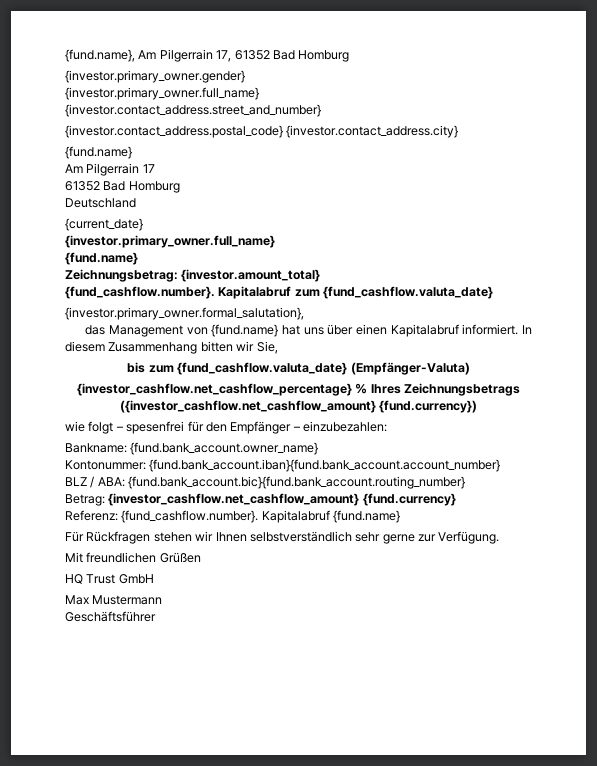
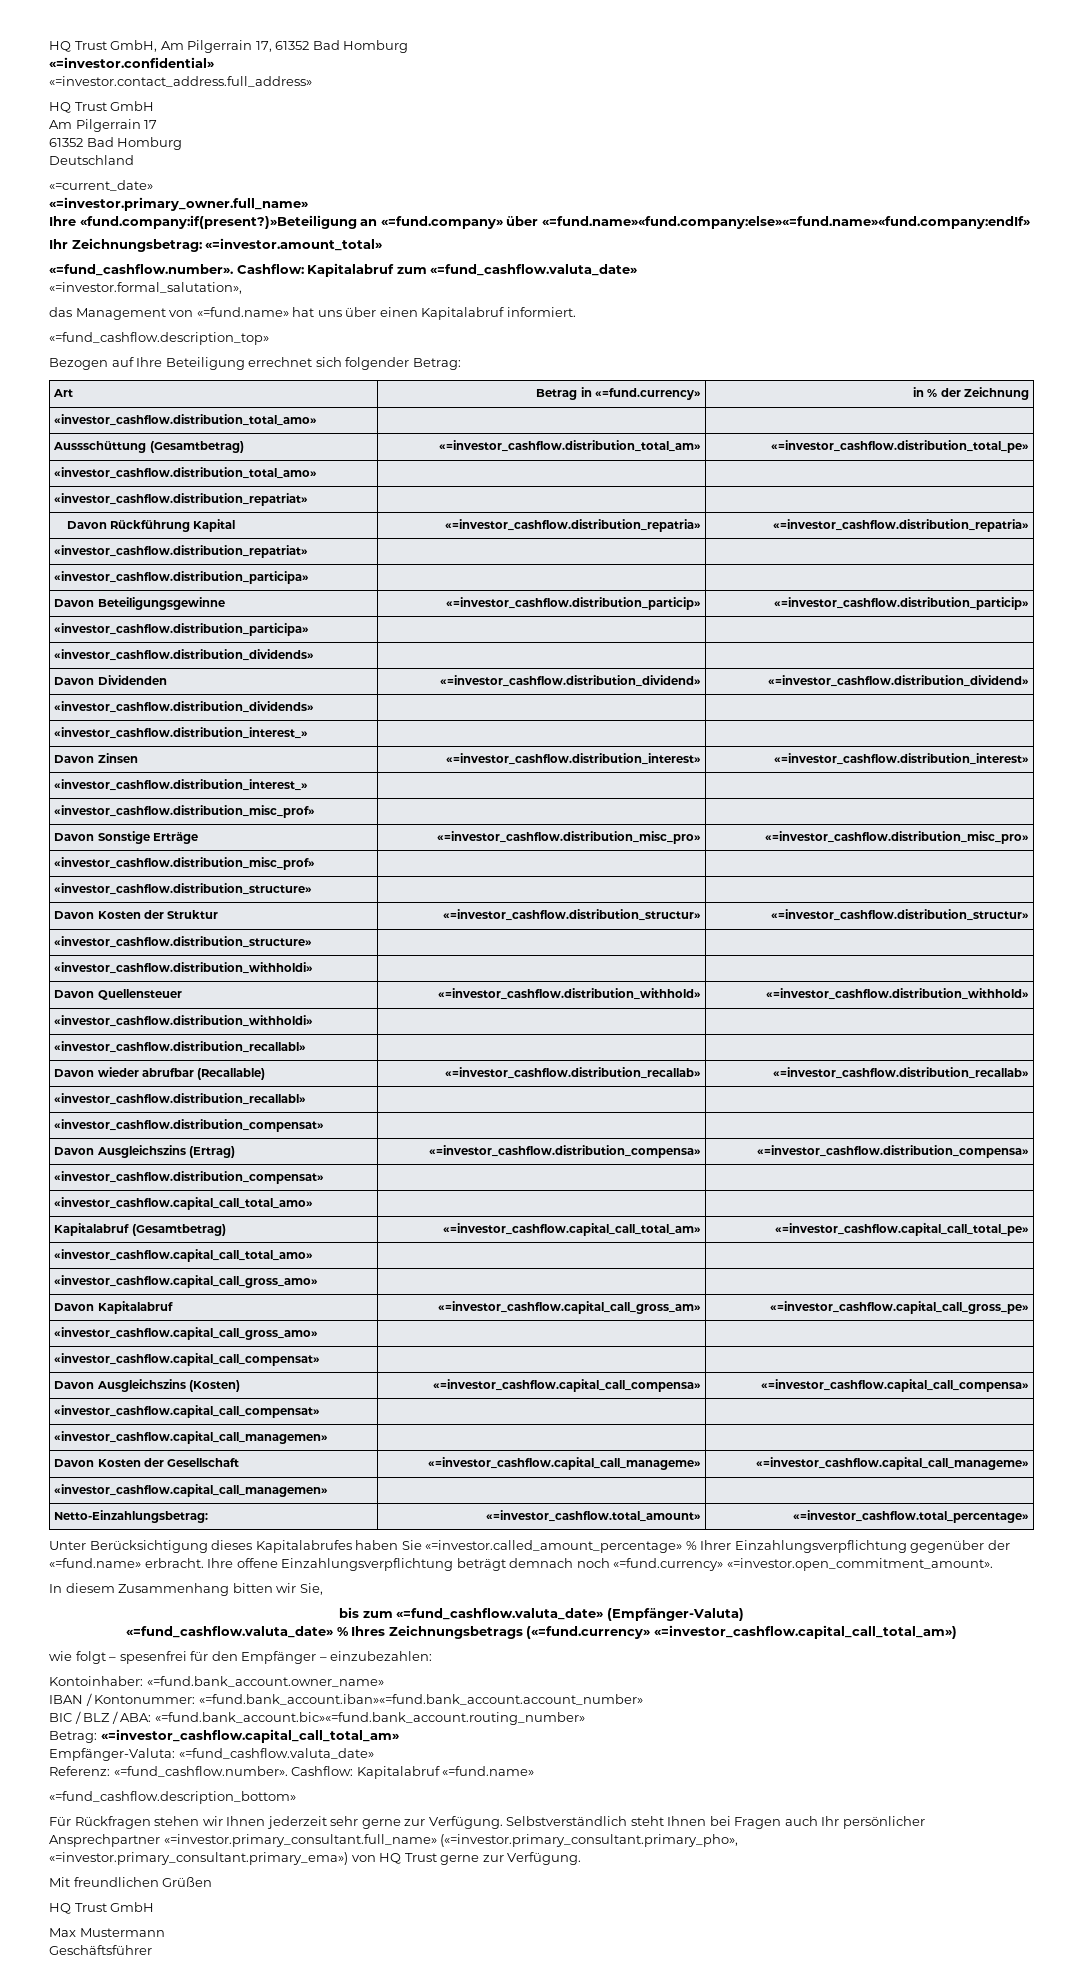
[65,49,135,62] {fund.name}, -> [49,40,158,52] HQ Trust GmbH,
[65,70,245,83] [65,87,259,100] [65,104,321,117] [65,125,459,138] [65,146,132,159] {investor.primary_owner.gender} // {investor.primary_owner.full_name} // {investor.contact_address.street_and_number} // {investor.contact_address.postal_code} {investor.contact_address.city} // {fund.name} -> [49,57,214,68] [49,76,312,87] [49,101,155,113] «=investor.confidential» // «=investor.contact_address.full_address» // HQ Trust GmbH
[65,218,143,231] [65,235,275,248] [65,252,138,265] [65,269,321,282] [65,286,494,299] [65,307,304,320] {current_date} // {investor.primary_owner.full_name} // {fund.name} // Zeichnungsbetrag: {investor.amount_total} // {fund_cashflow.number}. Kapitalabruf zum {fund_cashflow.valuta_date} // {investor.primary_owner.formal_salutation}, -> [49,180,153,191] [49,197,308,211] [49,215,1030,229] [49,238,383,252] [49,263,638,277] [49,282,242,294] «=current_date» // «=investor.primary_owner.full_name» // Ihre «fund.company:if(present?)»Beteiligung an «=fund.company» über «=fund.name»«fund.company:else»«=fund.name»«fund.company:endIf» // Ihr Zeichnungsbetrag: «=investor.amount_total» // «=fund_cashflow.number». Cashflow: Kapitalabruf zum «=fund_cashflow.valuta_date» // «=investor.formal_salutation»,
[211,324,279,337] {fund.name} -> [196,307,289,317] «=fund.name»
(519, 329) none -> [49,332,269,345] [49,357,461,370] [53,389,74,397] [536,387,701,400] [913,387,1029,400] [54,414,318,426] [53,441,244,453] [438,440,701,452] [770,440,1029,453] [54,467,318,479] [54,493,309,506] [67,519,236,532] [444,519,701,532] [772,519,1029,532] [54,545,309,558] [54,571,310,584] [54,597,225,610] [445,597,701,610] [773,597,1029,610] [54,623,310,636] [54,649,315,661] [54,675,167,685] [439,675,701,687] [767,675,1029,687] [54,701,315,713] [54,727,309,739] [54,753,138,763] [445,753,701,765] [773,753,1029,765] [54,779,309,791] [54,805,316,818] [54,831,198,844] [436,831,701,844] [764,831,1029,844] [54,857,316,870] [54,883,313,895] [54,910,218,919] [442,909,701,921] [770,909,1029,921] [54,936,313,948] [54,962,314,974] [54,989,182,1000] [437,988,701,1000] [765,988,1029,1000] [54,1015,314,1027] [54,1041,307,1053] [54,1067,265,1080] [444,1067,701,1079] [772,1067,1029,1079] [54,1093,307,1105] [54,1119,325,1132] [54,1145,235,1158] [428,1145,701,1158] [756,1145,1029,1158] [54,1171,325,1184] [54,1197,314,1210] [54,1223,226,1236] [442,1223,701,1236] [774,1223,1029,1236] [54,1249,314,1262] [54,1275,319,1288] [54,1301,173,1314] [437,1301,701,1314] [769,1301,1029,1314] [54,1327,319,1340] [54,1353,321,1366] [54,1379,240,1392] [432,1379,701,1392] [760,1379,1029,1392] [54,1405,321,1418] [54,1431,329,1444] [54,1458,239,1467] [427,1457,701,1470] [755,1457,1029,1470] [54,1484,329,1497] [54,1510,209,1523] [485,1510,701,1522] [792,1510,1029,1523] [49,1540,1010,1553] [49,1558,993,1571] // «=fund_cashflow.description_top» // Bezogen auf Ihre Beteiligung errechnet sich folgender Betrag: // Art | Betrag in «=fund.currency» | in % der Zeichnung // «investor_cashflow.distribution_total_amo» | | // Aussschüttung (Gesamtbetrag) | «=investor_cashflow.distribution_total_am» | «=investor_cashflow.distribution_total_pe» // «investor_cashflow.distribution_total_amo» | | // «investor_cashflow.distribution_repatriat» | | // Davon Rückführung Kapital | «=investor_cashflow.distribution_repatria» | «=investor_cashflow.distribution_repatria» // «investor_cashflow.distribution_repatriat» | | // «investor_cashflow.distribution_participa» | | // Davon Beteiligungsgewinne | «=investor_cashflow.distribution_particip» | «=investor_cashflow.distribution_particip» // «investor_cashflow.distribution_participa» | | // «investor_cashflow.distribution_dividends» | | // Davon Dividenden | «=investor_cashflow.distribution_dividend» | «=investor_cashflow.distribution_dividend» // «investor_cashflow.distribution_dividends» | | // «investor_cashflow.distribution_interest_» | | // Davon Zinsen | «=investor_cashflow.distribution_interest» | «=investor_cashflow.distribution_interest» // «investor_cashflow.distribution_interest_» | | // «investor_cashflow.distribution_misc_prof» | | // Davon Sonstige Erträge | «=investor_cashflow.distribution_misc_pro» | «=investor_cashflow.distribution_misc_pro» // «investor_cashflow.distribution_misc_prof» | | // «investor_cashflow.distribution_structure» | | // Davon Kosten der Struktur | «=investor_cashflow.distribution_structur» | «=investor_cashflow.distribution_structur» // «investor_cashflow.distribution_structure» | | // «investor_cashflow.distribution_withholdi» | | // Davon Quellensteuer | «=investor_cashflow.distribution_withhold» | «=investor_cashflow.distribution_withhold» // «investor_cashflow.distribution_withholdi» | | // «investor_cashflow.distribution_recallabl» | | // Davon wieder abrufbar (Recallable) | «=investor_cashflow.distribution_recallab» | «=investor_cashflow.distribution_recallab» // «investor_cashflow.distribution_recallabl» | | // «investor_cashflow.distribution_compensat» | | // Davon Ausgleichszins (Ertrag) | «=investor_cashflow.distribution_compensa» | «=investor_cashflow.distribution_compensa» // «investor_cashflow.distribution_compensat» | | // «investor_cashflow.capital_call_total_amo» | | // Kapitalabruf (Gesamtbetrag) | «=investor_cashflow.capital_call_total_am» | «=investor_cashflow.capital_call_total_pe» // «investor_cashflow.capital_call_total_amo» | | // «investor_cashflow.capital_call_gross_amo» | | // Davon Kapitalabruf | «=investor_cashflow.capital_call_gross_am» | «=investor_cashflow.capital_call_gross_pe» // «investor_cashflow.capital_call_gross_amo» | | // «investor_cashflow.capital_call_compensat» | | // Davon Ausgleichszins (Kosten) | «=investor_cashflow.capital_call_compensa» | «=investor_cashflow.capital_call_compensa» // «investor_cashflow.capital_call_compensat» | | // «investor_cashflow.capital_call_managemen» | | // Davon Kosten der Gesellschaft | «=investor_cashflow.capital_call_manageme» | «=investor_cashflow.capital_call_manageme» // «investor_cashflow.capital_call_managemen» | | // Netto-Einzahlungsbetrag: | «=investor_cashflow.total_amount» | «=investor_cashflow.total_percentage» // Unter Berücksichtigung dieses Kapitalabrufes haben Sie «=investor.called_amount_percentage» % Ihrer Einzahlungsverpflichtung gegenüber der «=fund.name» erbracht. Ihre offene Einzahlungsverpflichtung beträgt demnach noch «=fund.currency» «=investor.open_commitment_amount». //
[177,362,348,375] {fund_cashflow.valuta_date} -> [396,1608,604,1620] «=fund_cashflow.valuta_date»
[76,383,352,396] {investor_cashflow.net_cashflow_percentage} -> [126,1626,334,1638] «=fund_cashflow.valuta_date»
[119,400,478,413] ({investor_cashflow.net_cashflow_amount} {fund.currency}) -> [526,1625,957,1639] («=fund.currency» «=investor_cashflow.capital_call_total_am»)
[65,442,319,455] [65,459,501,472] Bankname: {fund.bank_account.owner_name} // Kontonummer: {fund.bank_account.iban}{fund.bank_account.account_number} // -> [49,1676,384,1687] [49,1693,643,1706] [49,1711,81,1724] Kontoinhaber: «=fund.bank_account.owner_name» // IBAN / Kontonummer: «=fund.bank_account.iban»«=fund.bank_account.account_number» // BIC /
[128,476,466,489] [65,493,456,506] [65,510,401,523] {fund.bank_account.bic}{fund.bank_account.routing_number} // Betrag: {investor_cashflow.net_cashflow_amount} {fund.currency} // Referenz: {fund_cashflow.number}. Kapitalabruf {fund.name} -> [154,1712,585,1725] [49,1729,399,1743] [49,1748,374,1761] [49,1766,535,1779] [49,1791,296,1804] «=fund.bank_account.bic»«=fund.bank_account.routing_number» // Betrag: «=investor_cashflow.capital_call_total_am» // Empfänger-Valuta: «=fund_cashflow.valuta_date» // Referenz: «=fund_cashflow.number». Cashflow: Kapitalabruf «=fund.name» // «=fund_cashflow.description_bottom»
[249,531,352,542] selbstverständlich -> [266,1816,327,1829] jederzeit
(500, 537) none -> [506,1816,925,1829] [49,1834,739,1847] [49,1852,582,1865] Selbstverständlich steht Ihnen bei Fragen auch Ihr persönlicher Ansprechpartner «=investor.primary_consultant.full_name» («=investor.primary_consultant.primary_pho», «=investor.primary_consultant.primary_ema») von HQ Trust gerne zur Verfügung.

